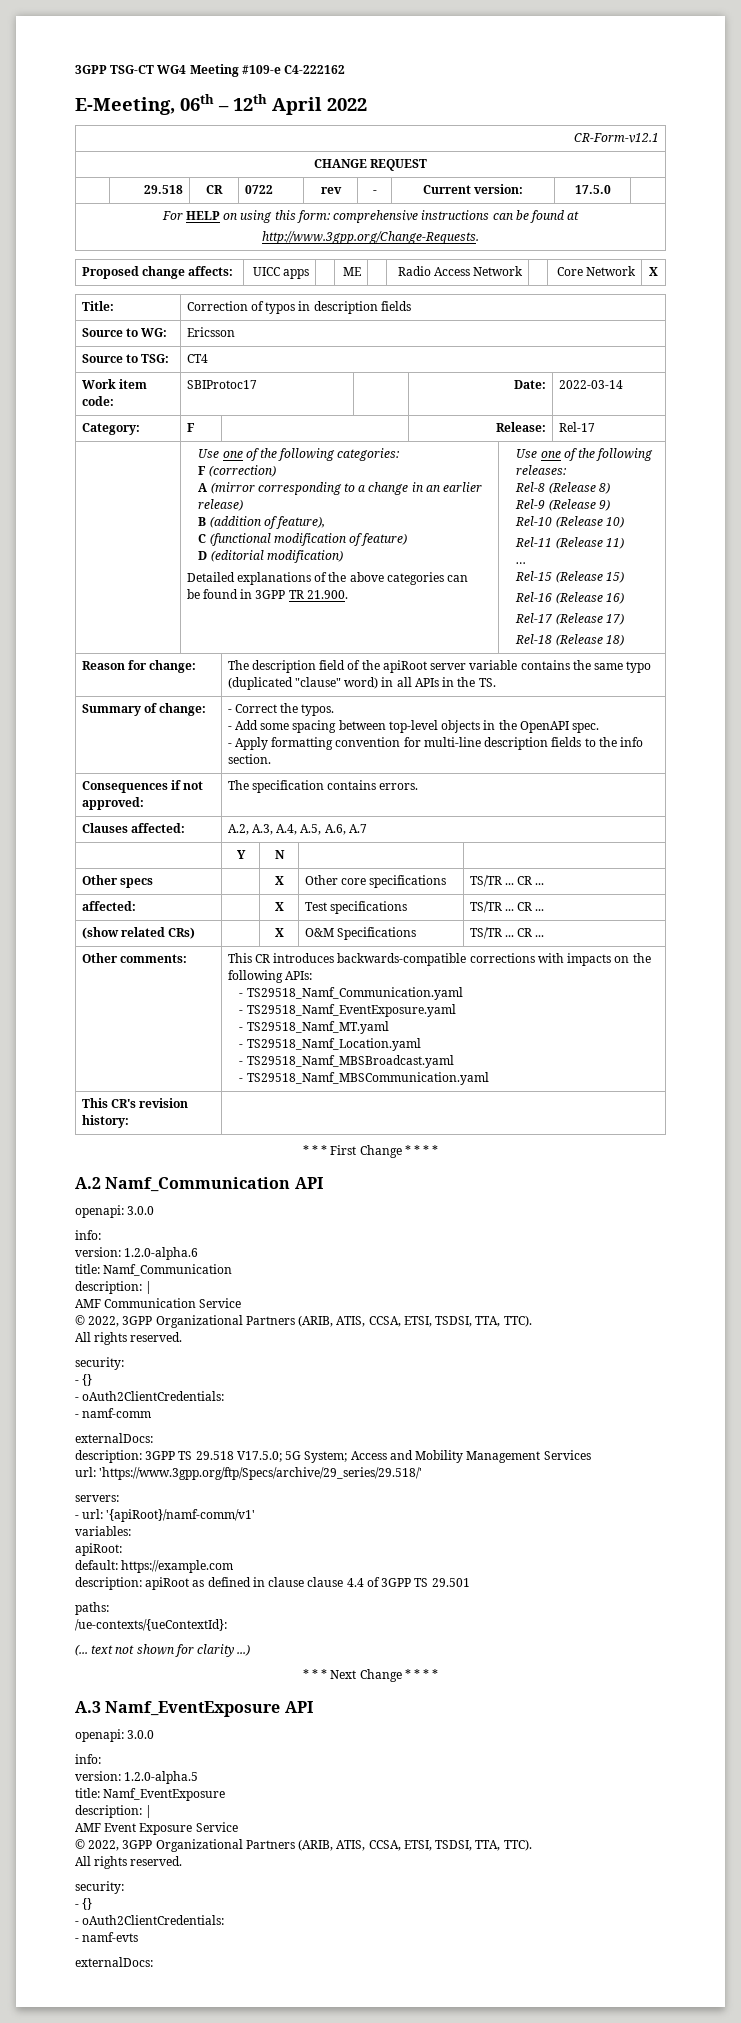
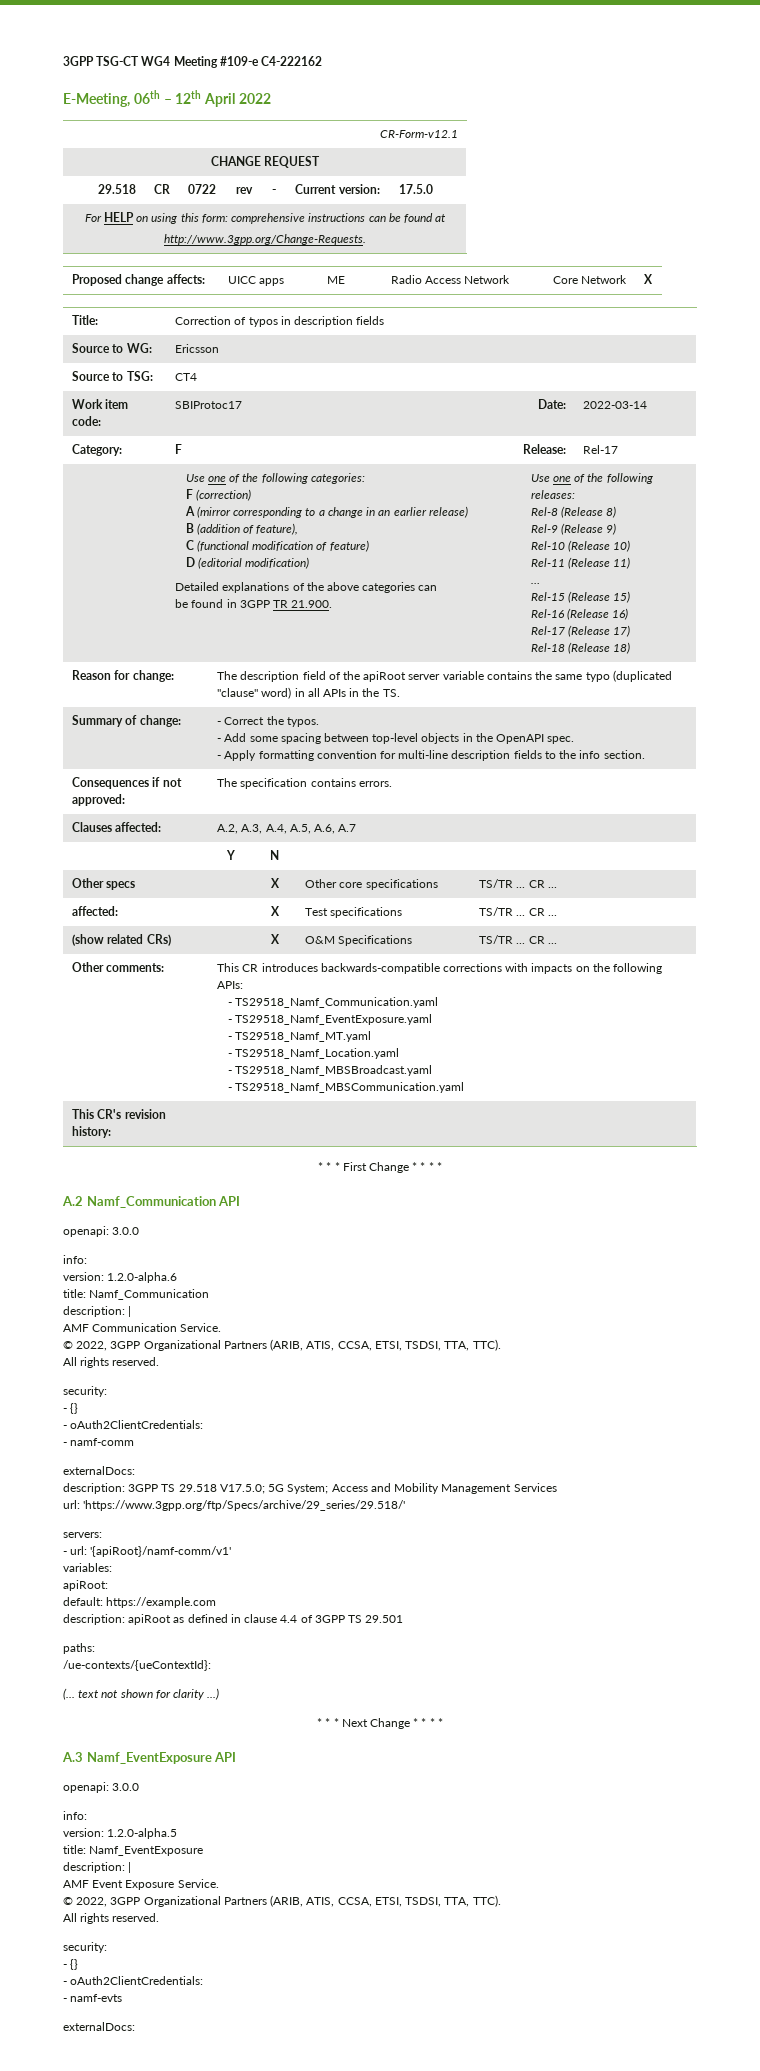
[199,1298,242,1308] Service -> [180,1323,222,1332] Service.
[307,1577,344,1587] clause -> (278, 1618) none
[195,1822,238,1832] Service -> [177,1879,219,1888] Service.

